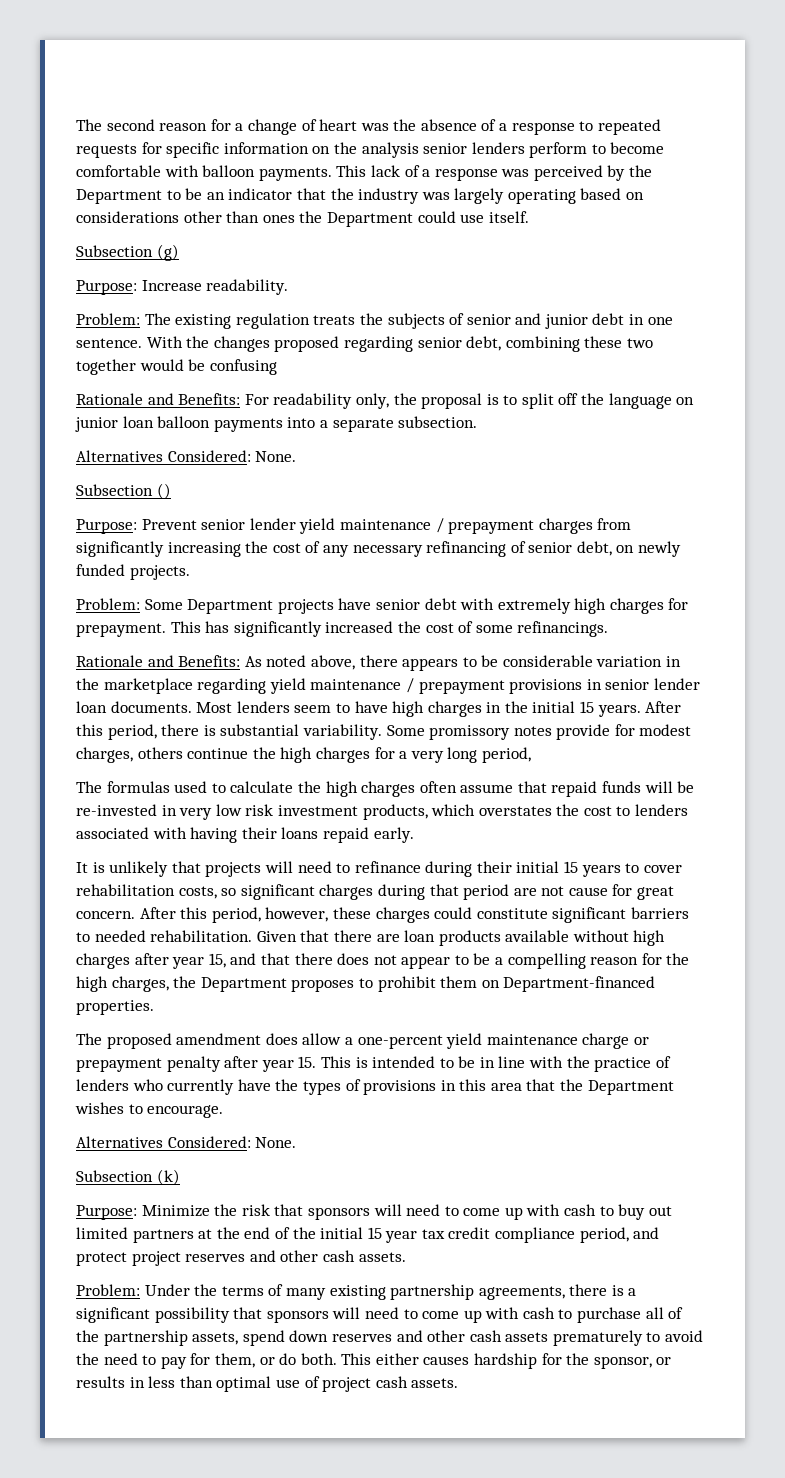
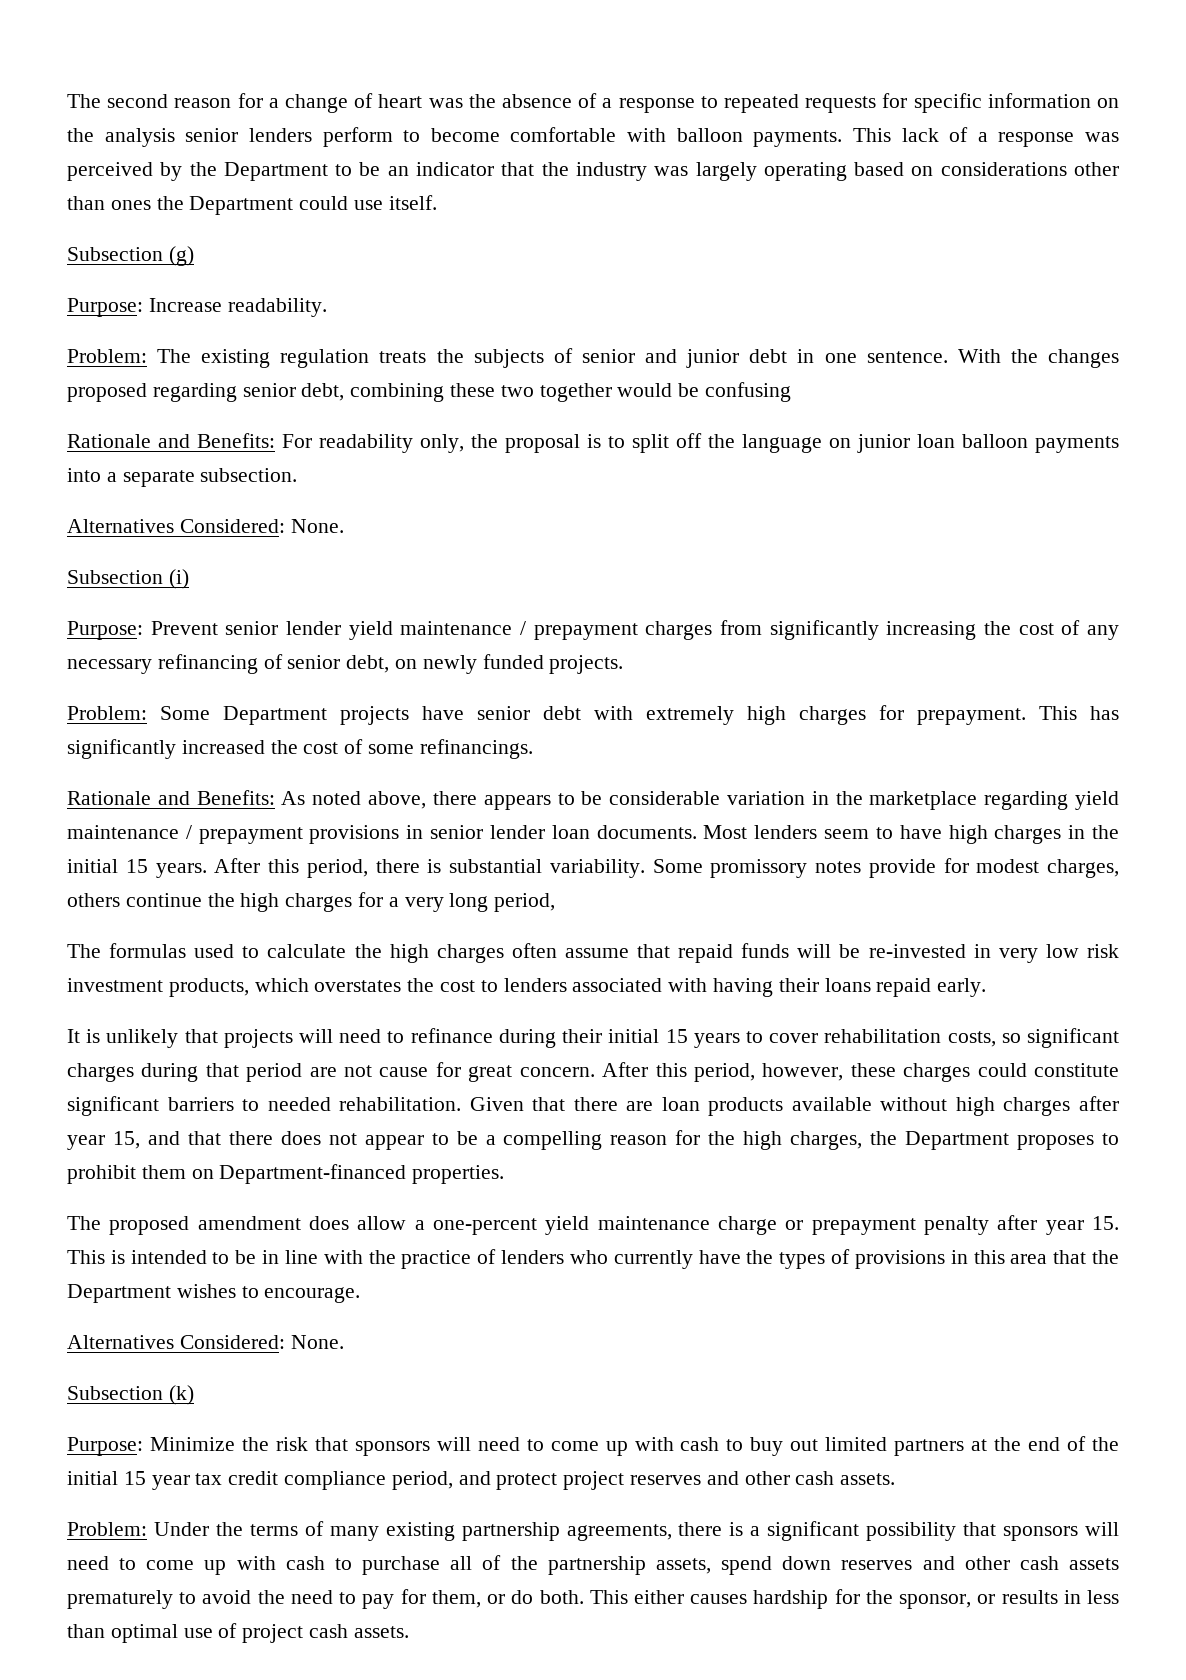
[156,483,171,499] () -> [168,569,189,589] (i)

